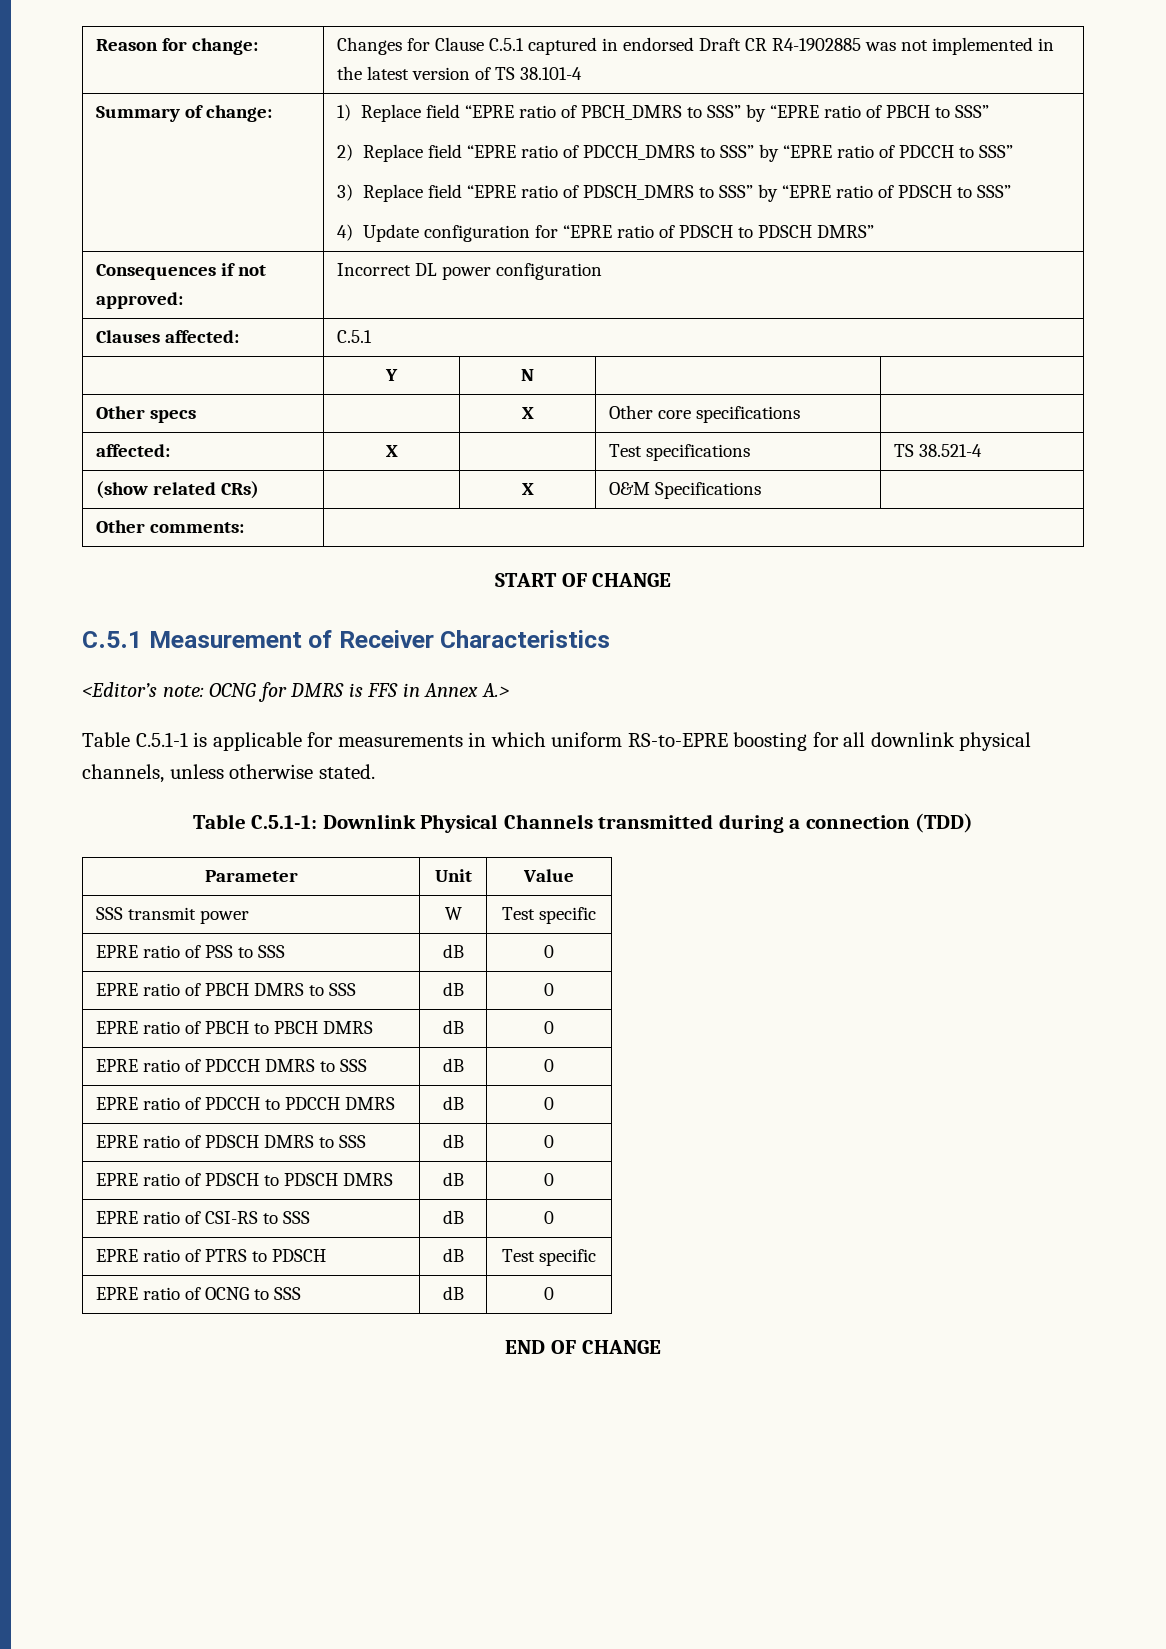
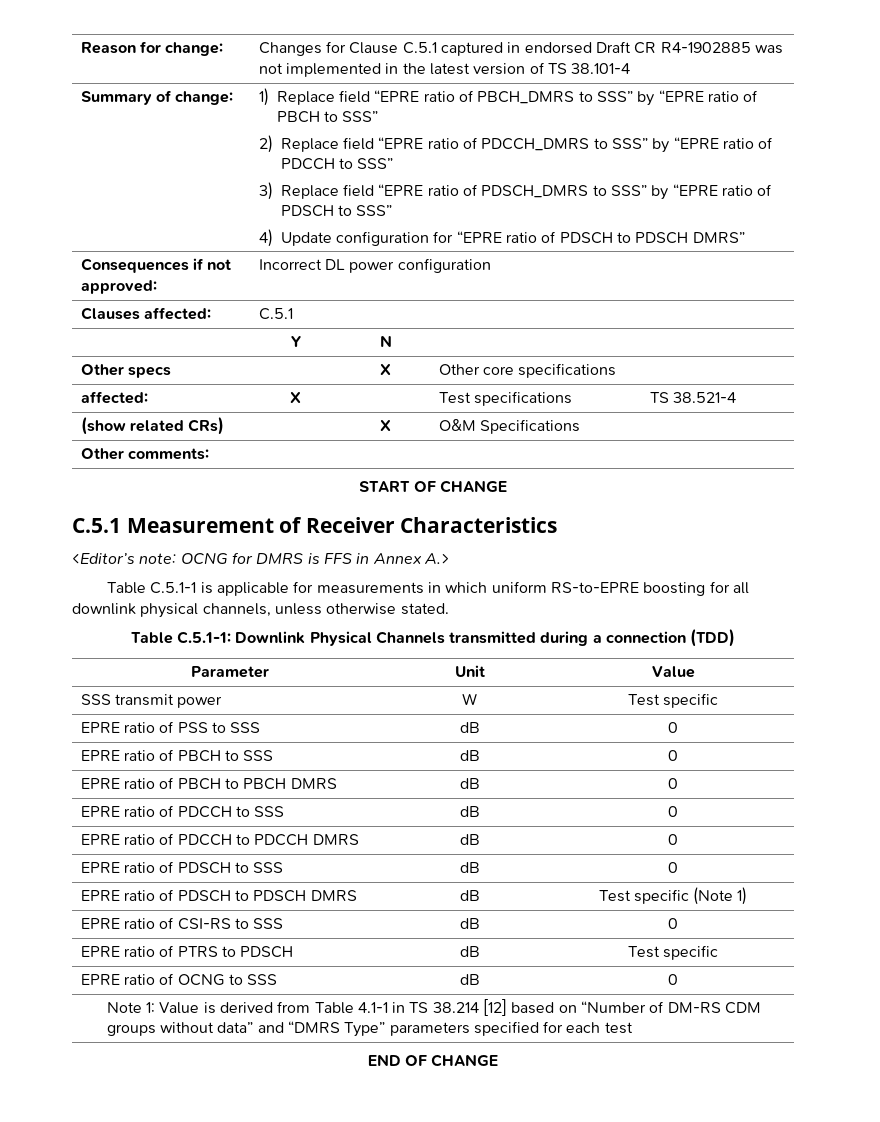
[254,983,305,996] DMRS -> (221, 756) none
[265,1059,316,1072] DMRS -> (232, 812) none
[264,1135,315,1148] DMRS -> (231, 868) none
[544,1173,554,1186] 0 -> [598,887,748,905] Test specific (Note 1)
(554, 1293) none -> [106,999,762,1016] [106,1021,633,1037] // Note 1: Value is derived from Table 4.1-1 in TS 38.214 [12] based on “Number of DM-RS CDM groups without data” and “DMRS Type” parameters specified for each test

